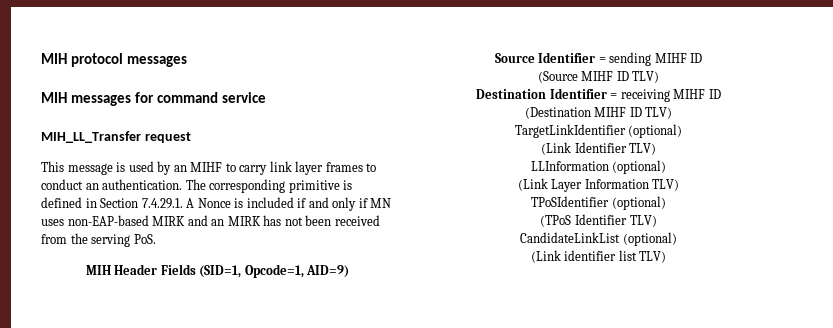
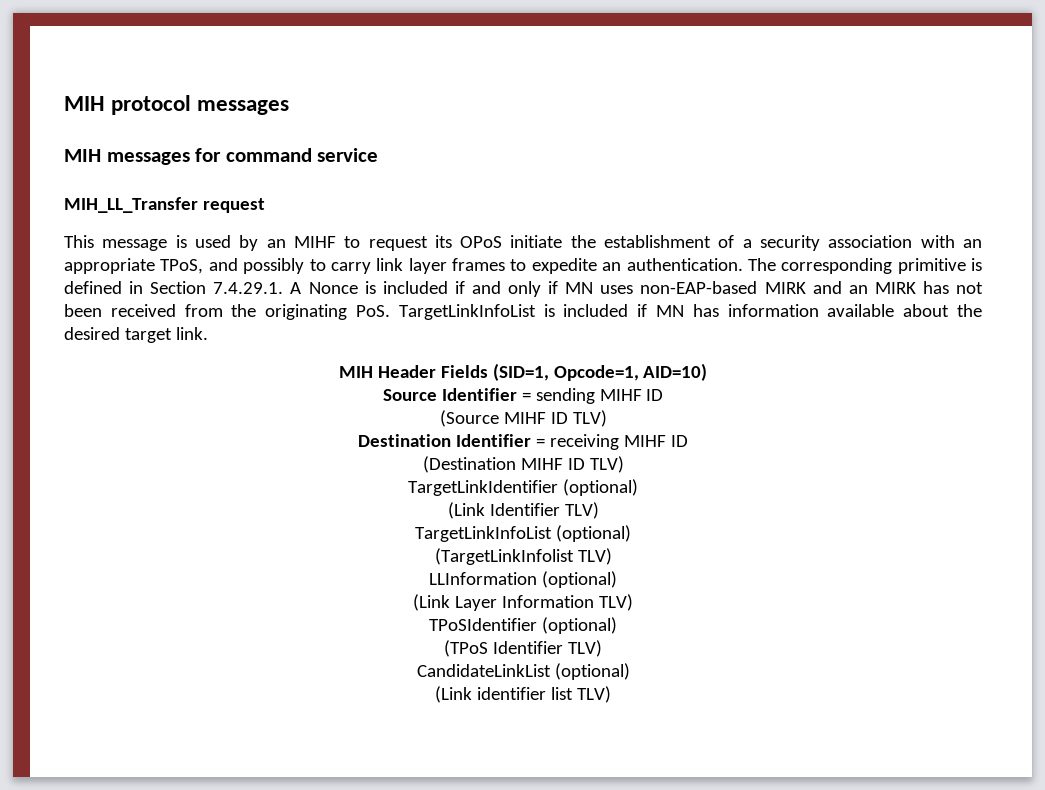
(236, 167) none -> [368,235,982,251] [64,258,326,274] request its OPoS initiate the establishment of a security association with an appropriate TPoS, and possibly to
[41,179,83,190] conduct -> [531,258,597,274] expedite
[91,234,131,247] serving -> [265,304,348,320] originating
(156, 239) none -> [398,304,982,320] [64,327,208,343] TargetLinkInfoList is included if MN has information available about the desired target link.
[306,265,350,278] AID=9) -> [643,363,708,381] AID=10)
(657, 149) none -> [415,525,631,542] [434,548,612,565] // TargetLinkInfoList (optional) // (TargetLinkInfolist TLV)

